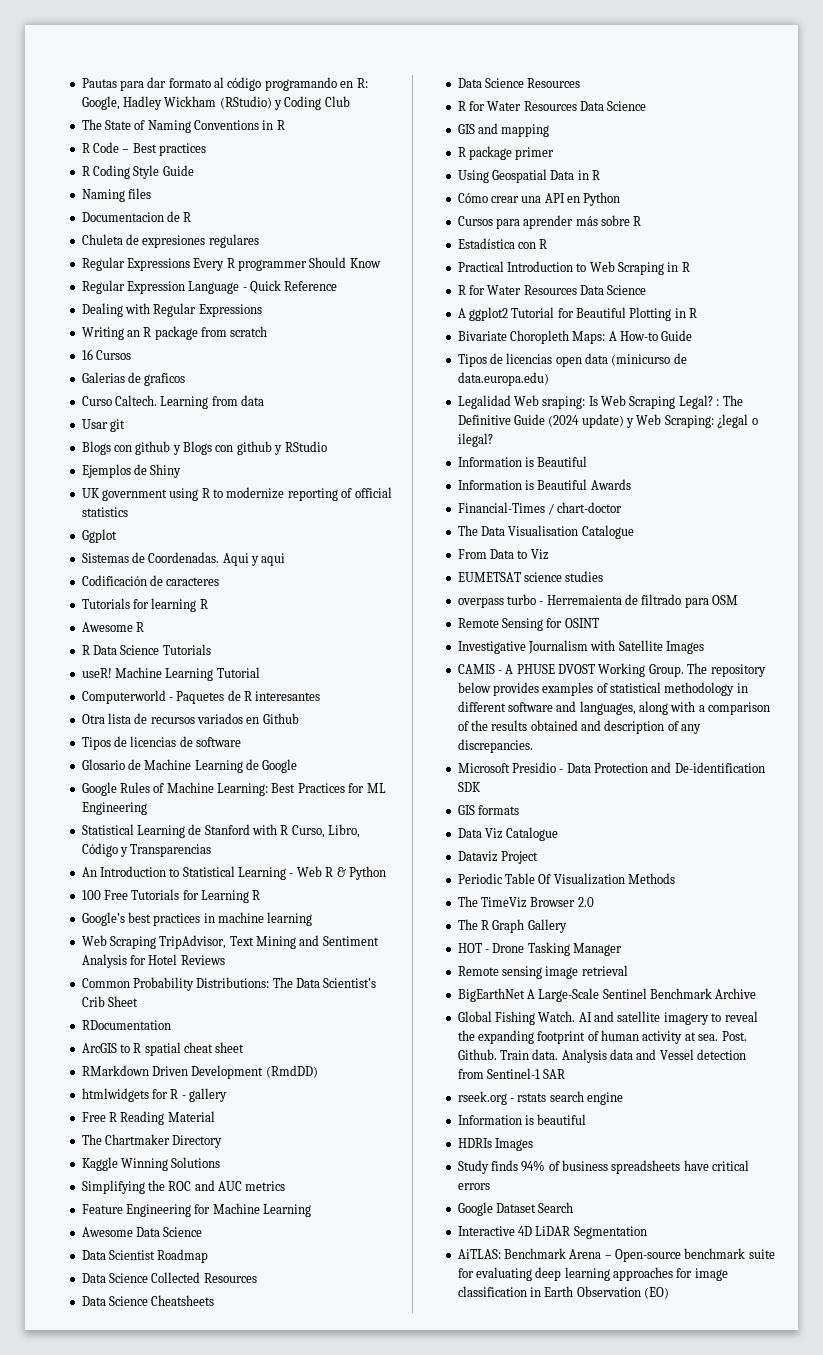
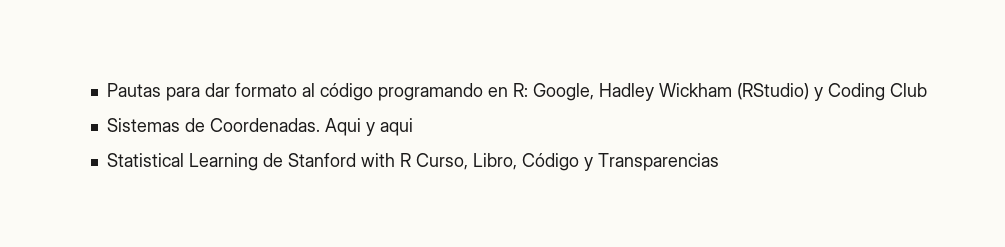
[81,119,285,133] [81,142,207,156] [81,165,194,179] [81,188,151,202] [81,211,192,222] [81,234,259,248] [81,257,381,271] [81,280,338,294] [81,303,262,317] [81,326,268,340] [81,349,131,360] [81,372,186,386] [81,395,265,409] [81,419,125,432] [81,441,327,455] [81,464,182,478] [81,487,392,501] [81,507,128,517] [81,529,117,543] // The State of Naming Conventions in R // R Code – Best practices // R Coding Style Guide // Naming files // Documentacion de R // Chuleta de expresiones regulares // Regular Expressions Every R programmer Should Know // Regular Expression Language - Quick Reference // Dealing with Regular Expressions // Writing an R package from scratch // 16 Cursos // Galerias de graficos // Curso Caltech. Learning from data // Usar git // Blogs con github y Blogs con github y RStudio // Ejemplos de Shiny // UK government using R to modernize reporting of official statistics // Ggplot -> (928, 90) none
[81,575,220,586] [81,598,208,612] [81,622,144,632] [81,644,211,655] [81,667,260,681] [81,690,321,704] [81,713,299,724] [81,736,242,750] [81,759,298,773] [81,782,386,796] [81,802,147,815] // Codificación de caracteres // Tutorials for learning R // Awesome R // R Data Science Tutorials // useR! Machine Learning Tutorial // Computerworld - Paquetes de R interesantes // Otra lista de recursos variados en Github // Tipos de licencias de software // Glosario de Machine Learning de Google // Google Rules of Machine Learning: Best Practices for ML Engineering -> (414, 127) none
[81,866,386,880] [81,889,261,903] [81,912,313,926] [81,935,379,949] [81,954,225,968] [81,977,377,991] [81,996,138,1007] [81,1020,171,1030] [81,1042,245,1056] [81,1065,318,1079] [81,1088,228,1102] [81,1111,215,1125] [81,1134,223,1148] [81,1157,221,1171] [81,1180,286,1194] [81,1203,312,1217] [81,1227,203,1237] [81,1249,209,1263] [81,1272,257,1283] [81,1295,215,1306] [457,78,581,88] [457,101,647,111] [457,123,550,137] [457,146,555,160] [457,169,601,183] [457,192,621,206] [457,215,642,229] [457,238,548,249] [457,261,690,275] [457,285,647,295] [457,307,698,321] [457,330,693,344] [457,353,687,367] [457,372,549,386] [457,395,743,409] [457,414,758,428] [457,433,493,447] [457,456,588,467] [457,479,631,490] [457,502,623,515] [457,525,634,539] [457,549,549,560] [457,571,604,582] [457,594,739,608] [457,618,599,631] [457,640,705,654] [457,663,766,677] [457,682,748,696] [457,701,771,715] [457,720,702,734] [457,739,533,753] [457,762,765,773] [457,782,481,792] [457,805,519,815] [457,827,559,841] [457,851,538,864] [457,873,676,885] [457,896,594,908] [457,919,567,933] [457,942,623,956] [457,965,628,979] [457,988,757,1002] [457,1011,758,1025] [457,1030,747,1044] [457,1049,747,1063] [457,1068,566,1079] [457,1091,624,1105] [457,1114,587,1125] [457,1138,533,1151] [457,1160,750,1174] [457,1183,490,1190] [457,1202,574,1216] [457,1226,647,1239] [457,1248,775,1262] [457,1267,728,1281] [457,1286,670,1299] // An Introduction to Statistical Learning - Web R & Python // 100 Free Tutorials for Learning R // Google’s best practices in machine learning // Web Scraping TripAdvisor, Text Mining and Sentiment Analysis for Hotel Reviews // Common Probability Distributions: The Data Scientist’s Crib Sheet // RDocumentation // ArcGIS to R spatial cheat sheet // RMarkdown Driven Development (RmdDD) // htmlwidgets for R - gallery // Free R Reading Material // The Chartmaker Directory // Kaggle Winning Solutions // Simplifying the ROC and AUC metrics // Feature Engineering for Machine Learning // Awesome Data Science // Data Scientist Roadmap // Data Science Collected Resources // Data Science Cheatsheets // Data Science Resources // R for Water Resources Data Science // GIS and mapping // R package primer // Using Geospatial Data in R // Cómo crear una API en Python // Cursos para aprender más sobre R // Estadística con R // Practical Introduction to Web Scraping in R // R for Water Resources Data Science // A ggplot2 Tutorial for Beautiful Plotting in R // Bivariate Choropleth Maps: A How-to Guide // Tipos de licencias open data (minicurso de data.europa.edu) // Legalidad Web sraping: Is Web Scraping Legal? : The Definitive Guide (2024 update) y Web Scraping: ¿legal o ilegal? // Information is Beautiful // Information is Beautiful Awards // Financial-Times / chart-doctor // The Data Visualisation Catalogue // From Data to Viz // EUMETSAT science studies // overpass turbo - Herremaienta de filtrado para OSM // Remote Sensing for OSINT // Investigative Journalism with Satellite Images // CAMIS - A PHUSE DVOST Working Group. The repository below provides examples of statistical methodology in different software and languages, along with a comparison of the results obtained and description of any discrepancies. // Microsoft Presidio - Data Protection and De-identification SDK // GIS formats // Data Viz Catalogue // Dataviz Project // Periodic Table Of Visualization Methods // The TimeViz Browser 2.0 // The R Graph Gallery // HOT - Drone Tasking Manager // Remote sensing image retrieval // BigEarthNet A Large-Scale Sentinel Benchmark Archive // Global Fishing Watch. AI and satellite imagery to reveal the expanding footprint of human activity at sea. Post. Github. Train data. Analysis data and Vessel detection from Sentinel-1 SAR // rseek.org - rstats search engine // Information is beautiful // HDRIs Images // Study finds 94% of business spreadsheets have critical errors // Google Dataset Search // Interactive 4D LiDAR Segmentation // AiTLAS: Benchmark Arena – Open-source benchmark suite for evaluating deep learning approaches for image classification in Earth Observation (EO) -> (720, 162) none

